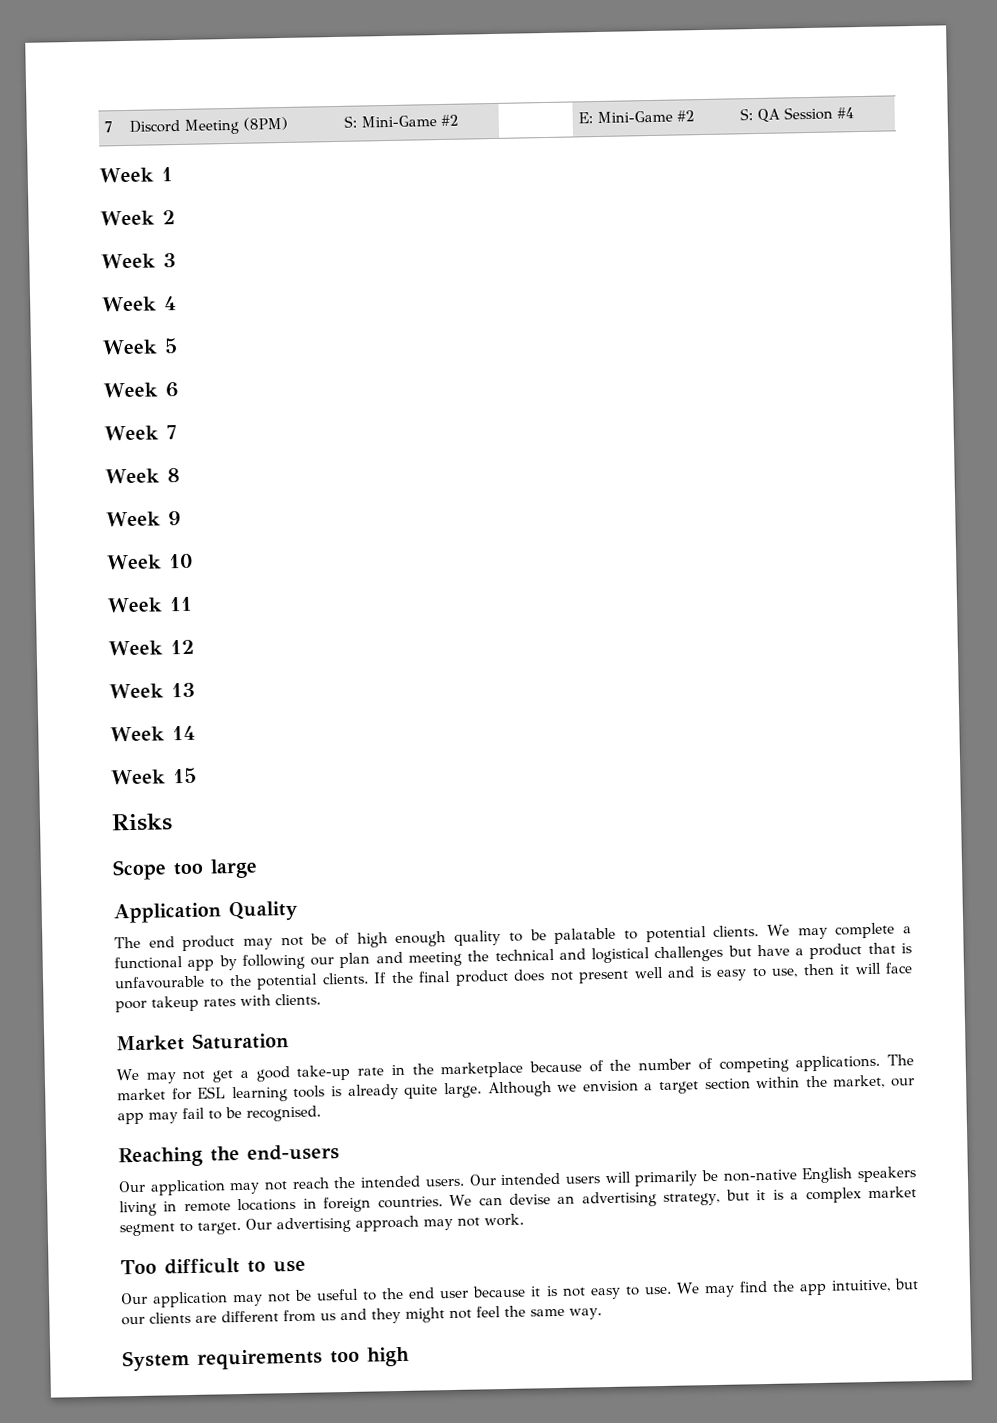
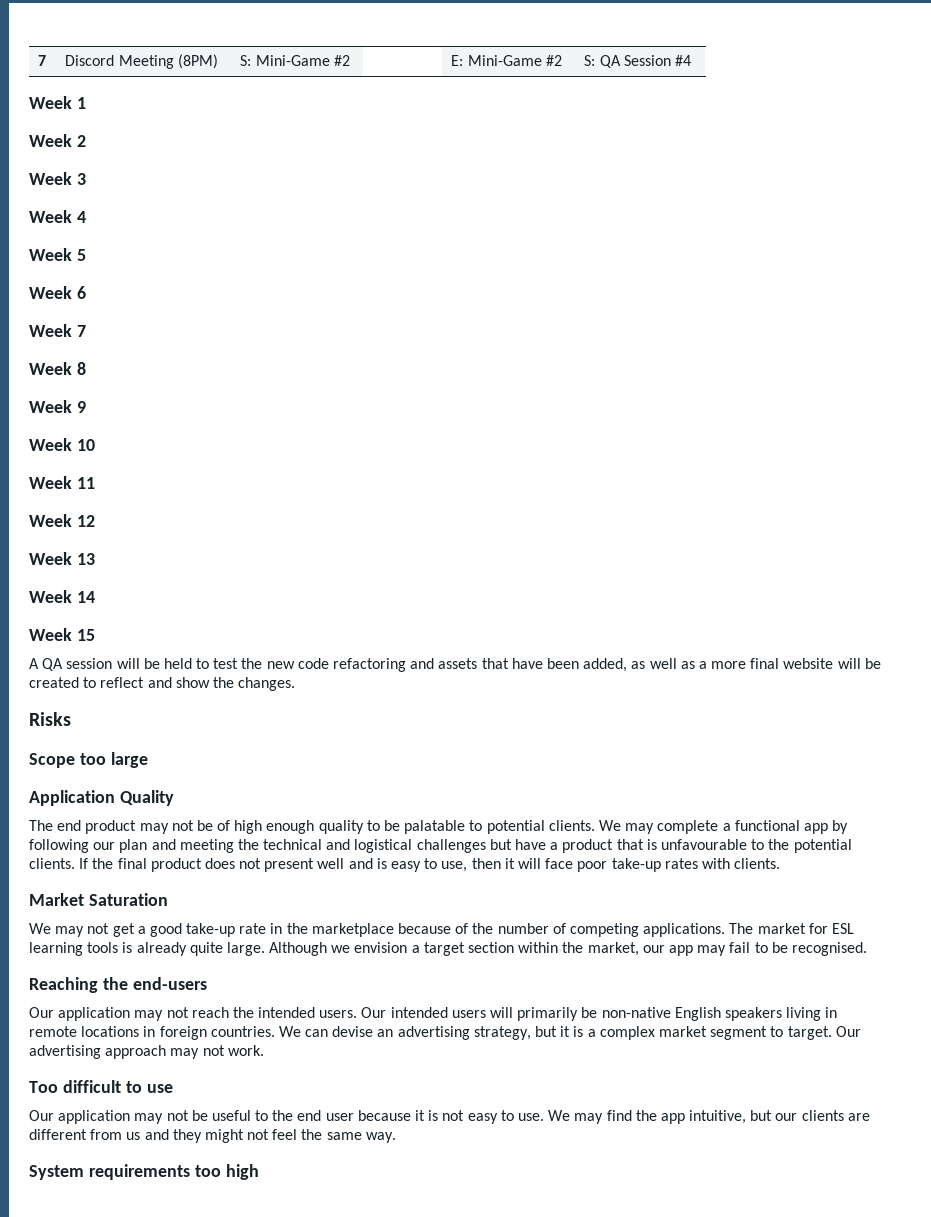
(197, 775) none -> [29,658,881,672] [29,677,296,691] // A QA session will be held to test the new code refactoring and assets that have been added, as well as a more final website will be created to reflect and show the changes.
[151,995,199,1012] takeup -> [611,858,661,872] take-up

